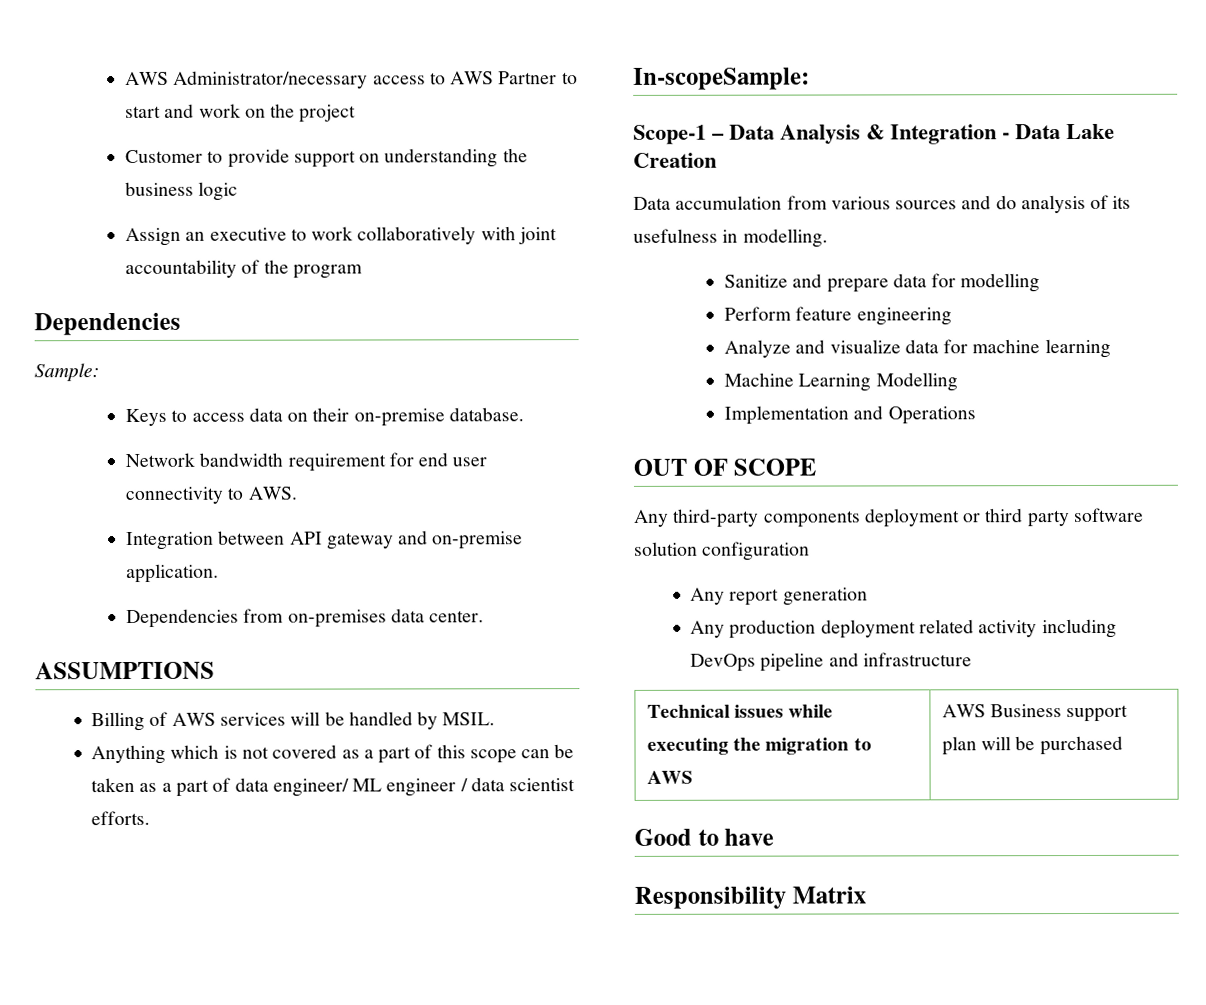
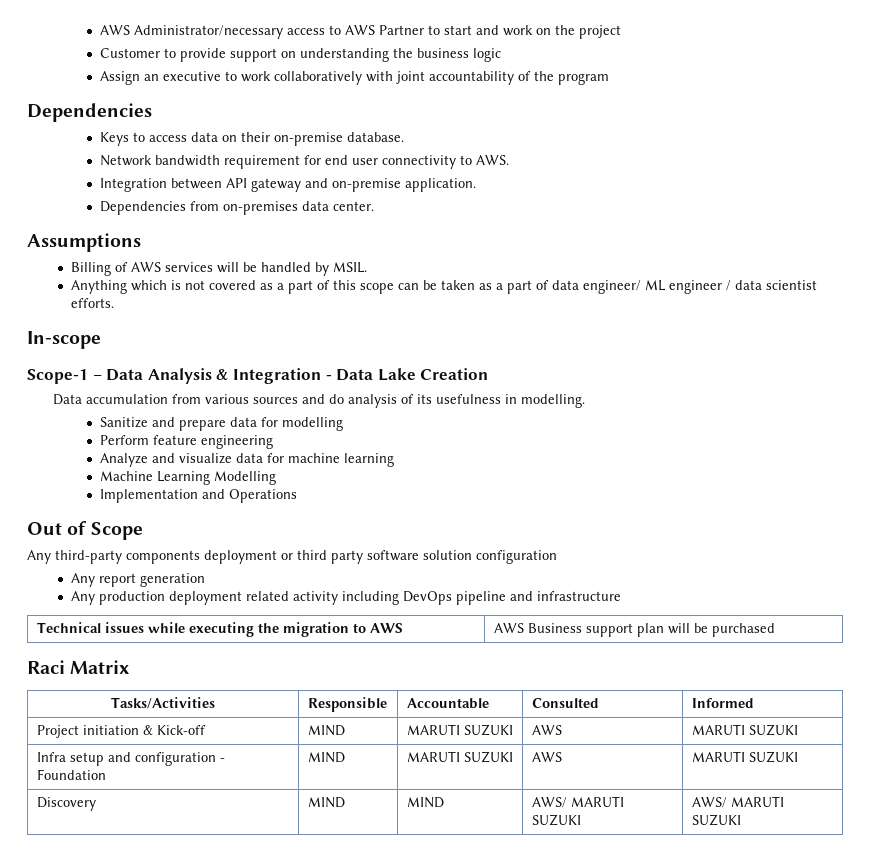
[34,363,100,382] // Sample: -> (152, 112) none
[35,661,215,680] ASSUMPTIONS -> [27,233,141,252] Assumptions
[633,67,810,90] In-scopeSample: -> [27,331,101,349] In-scope
[633,458,817,476] OUT OF SCOPE -> [27,521,143,540] Out of Scope
[634,828,775,846] [634,886,866,909] Good to have // Responsibility Matrix -> [27,660,131,674] [111,697,215,709] [307,697,387,712] [406,698,489,709] [531,698,599,708] [691,698,754,708] [36,725,206,738] [307,725,345,736] [406,724,513,736] [531,725,562,735] [691,724,798,736] [36,752,225,766] [36,769,106,780] [307,752,345,763] [406,751,513,763] [531,752,562,762] [691,751,798,763] [36,797,96,811] [307,797,345,808] [406,797,444,808] [531,796,624,808] [531,814,581,826] [691,796,784,808] [691,814,741,826] Raci Matrix // Tasks/Activities | Responsible | Accountable | Consulted | Informed // Project initiation & Kick-off | MIND | MARUTI SUZUKI | AWS | MARUTI SUZUKI // Infra setup and configuration - Foundation | MIND | MARUTI SUZUKI | AWS | MARUTI SUZUKI // Discovery | MIND | MIND | AWS/ MARUTI SUZUKI | AWS/ MARUTI SUZUKI

